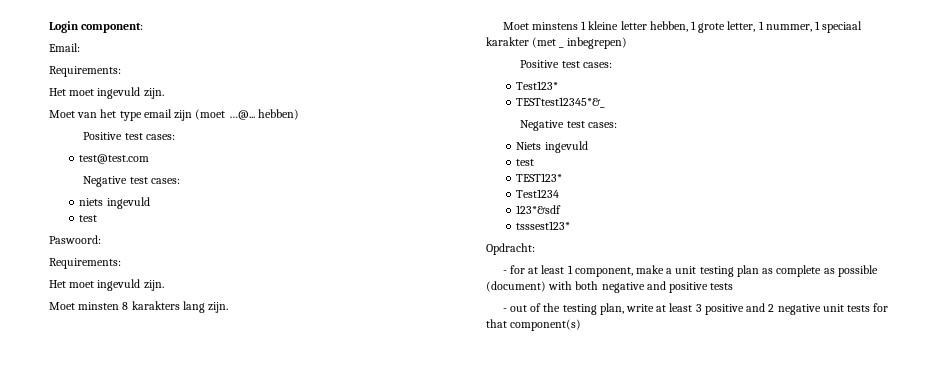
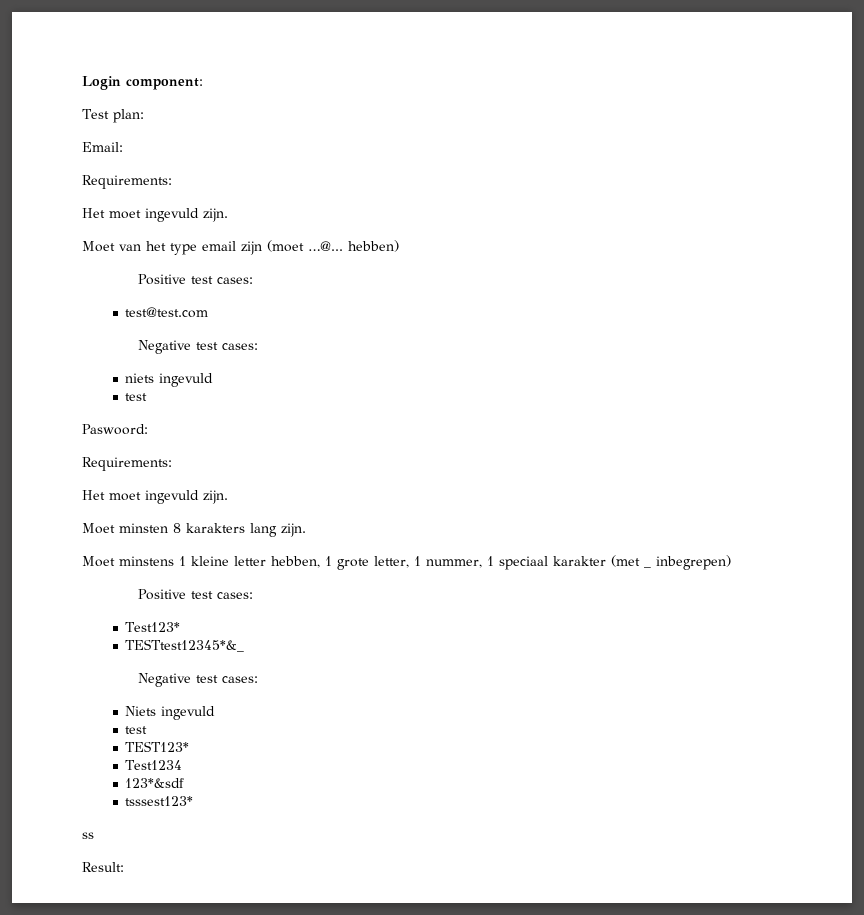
(144, 28) none -> [82,109,144,123] // Test plan:
[486,243,535,255] [502,265,878,277] [486,281,734,293] [502,303,889,315] [486,319,582,331] Opdracht: // - for at least 1 component, make a unit testing plan as complete as possible (document) with both negative and positive tests // - out of the testing plan, write at least 3 positive and 2 negative unit tests for that component(s) -> [82,832,94,839] [82,862,124,872] ss // Result:

